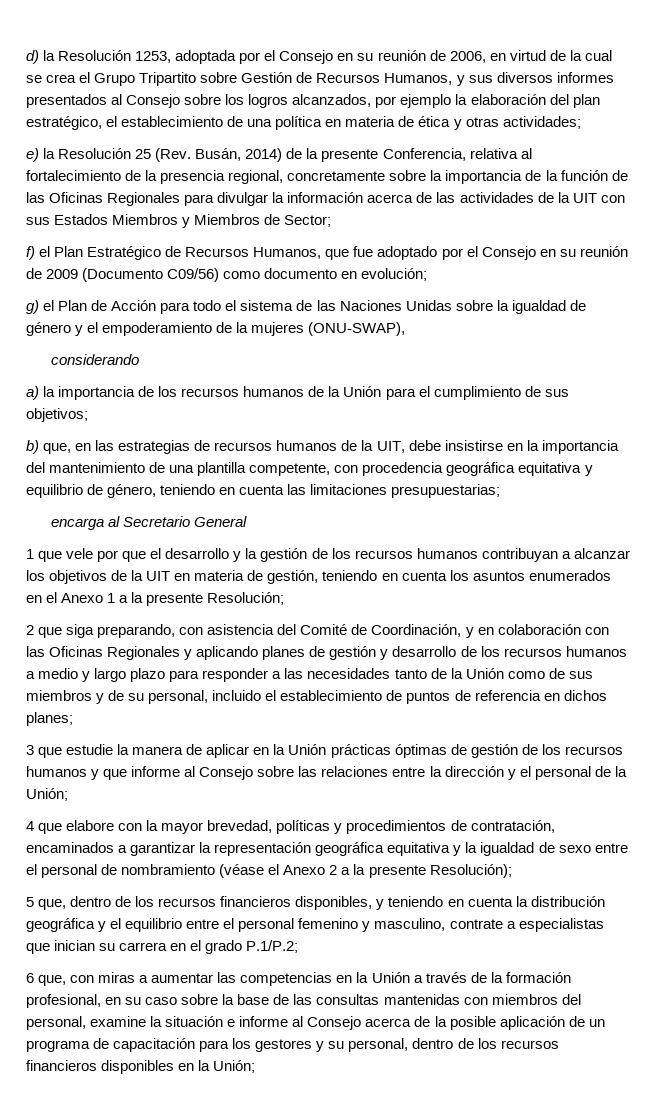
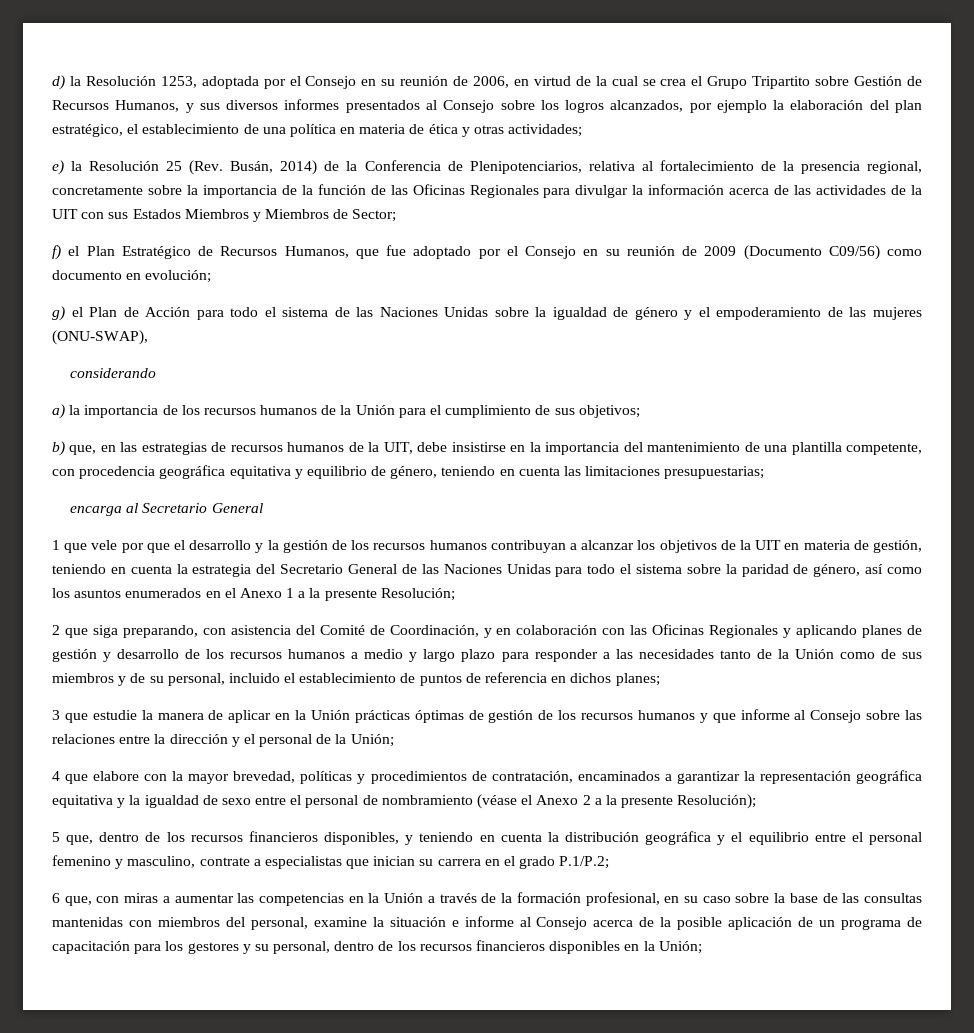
[321,148,466,162] presente Conferencia, -> [364,160,582,174] Conferencia de Plenipotenciarios,
[236,322,249,333] la -> [849,307,867,317] las
(447, 576) none -> [176,564,923,577] la estrategia del Secretario General de las Naciones Unidas para todo el sistema sobre la paridad de género, así como

